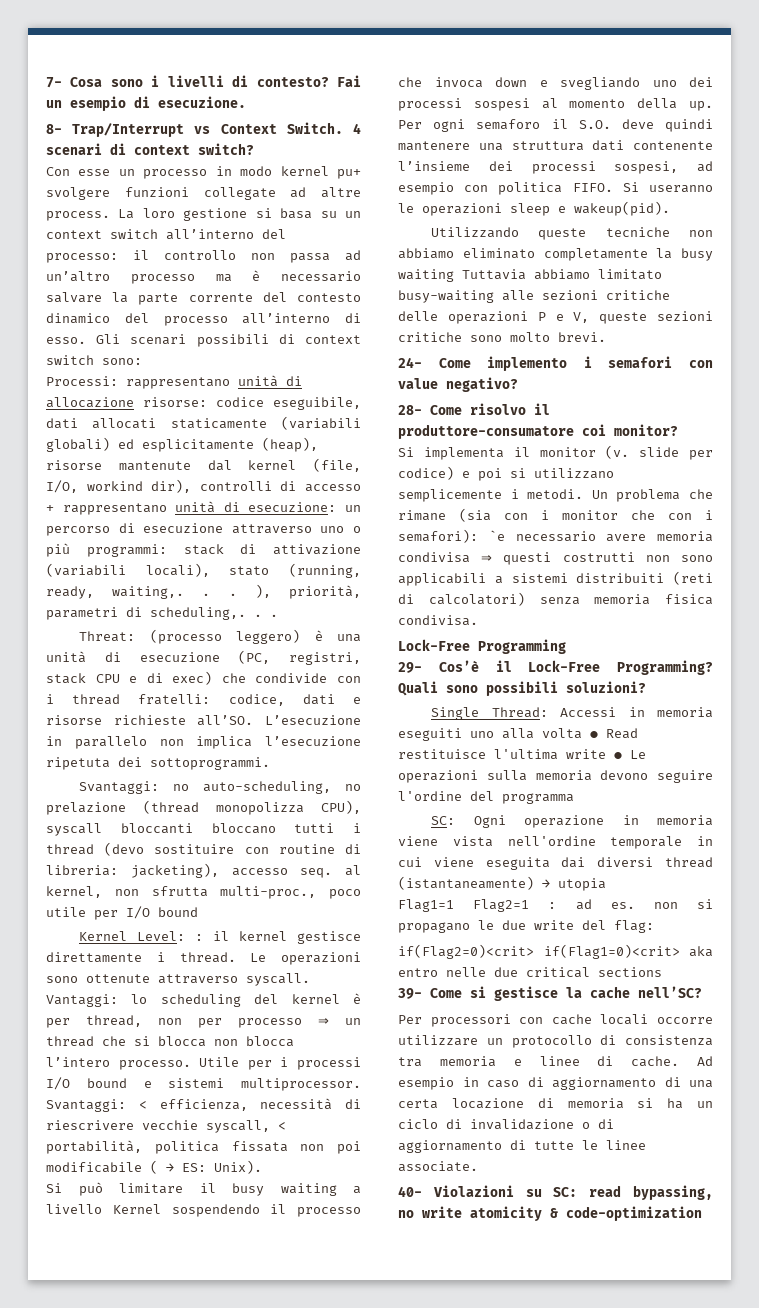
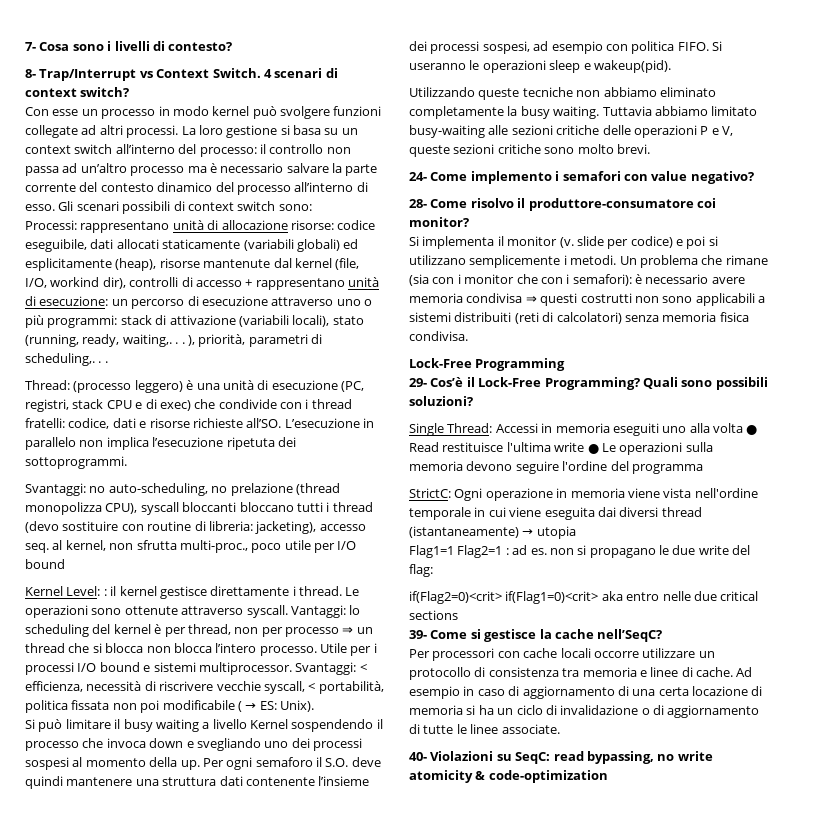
[337,75,361,87] [46,96,246,111] Fai un esempio di esecuzione. -> (233, 46) none
[337,169,361,179] pu+ -> [252,106,277,119] può
[321,187,361,198] [46,211,110,221] altre process. -> [99,125,179,138] altri processi.
[79,631,136,642] Threat: -> [25,380,70,390] Thread:
[46,1120,134,1130] riescrivere -> [159,681,214,691] riscrivere
[398,269,454,282] waiting -> [553,106,600,119] waiting.
[488,530,505,541] `e -> [635,274,642,284] è
[431,816,456,825] SC: -> [409,488,451,498] StrictC:
[638,986,702,998] nell’SC? -> [597,629,663,642] nell’SeqC?
[553,1187,578,1197] SC: -> [515,752,551,764] SeqC:

